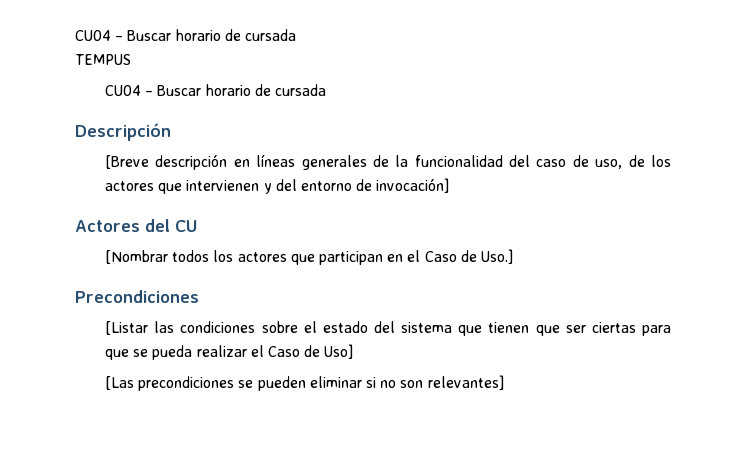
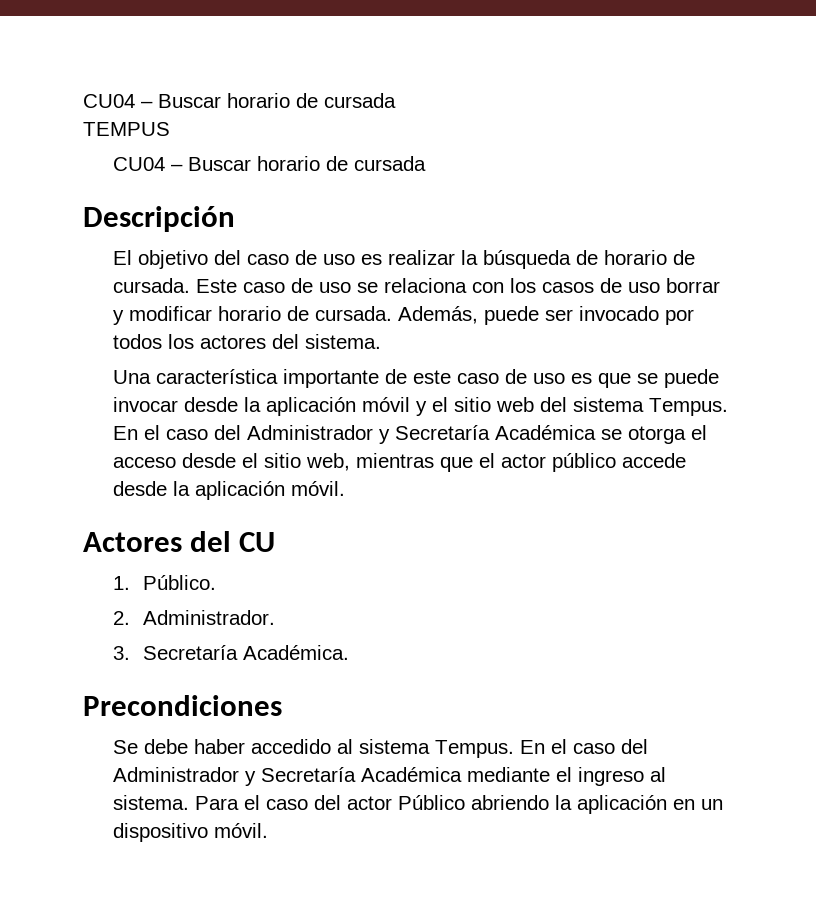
[105,154,672,170] [105,178,450,194] [75,219,197,232] [105,249,513,265] [75,290,199,303] [105,321,671,336] [105,344,354,360] [105,375,504,391] [Breve descripción en líneas generales de la funcionalidad del caso de uso, de los actores que intervienen y del entorno de invocación] // Actores del CU // [Nombrar todos los actores que participan en el Caso de Uso.] // Precondiciones // [Listar las condiciones sobre el estado del sistema que tienen que ser ciertas para que se pueda realizar el Caso de Uso] // [Las precondiciones se pueden eliminar si no son relevantes] -> [113,250,696,269] [113,278,721,293] [113,306,695,325] [113,334,382,349] [113,369,720,388] [113,397,729,416] [113,425,708,444] [113,453,687,472] [113,481,346,500] [83,531,276,552] [113,575,217,590] [113,610,276,625] [113,645,350,660] [83,695,282,716] [113,739,649,758] [113,767,667,786] [113,795,724,814] [113,823,269,842] El objetivo del caso de uso es realizar la búsqueda de horario de cursada. Este caso de uso se relaciona con los casos de uso borrar y modificar horario de cursada. Además, puede ser invocado por todos los actores del sistema. // Una característica importante de este caso de uso es que se puede invocar desde la aplicación móvil y el sitio web del sistema Tempus. En el caso del Administrador y Secretaría Académica se otorga el acceso desde el sitio web, mientras que el actor público accede desde la aplicación móvil. // Actores del CU // 1. Público. // 2. Administrador. // 3. Secretaría Académica. // Precondiciones // Se debe haber accedido al sistema Tempus. En el caso del Administrador y Secretaría Académica mediante el ingreso al sistema. Para el caso del actor Público abriendo la aplicación en un dispositivo móvil.

